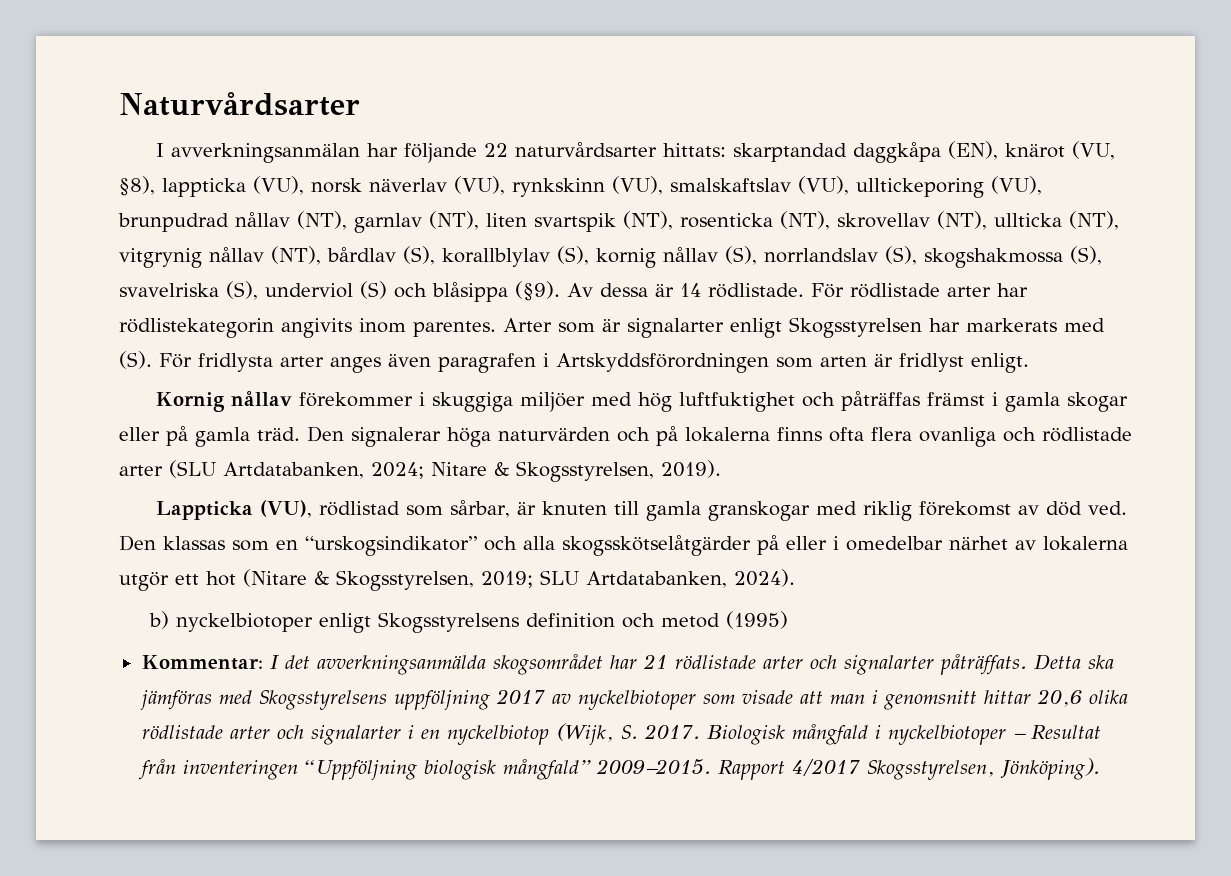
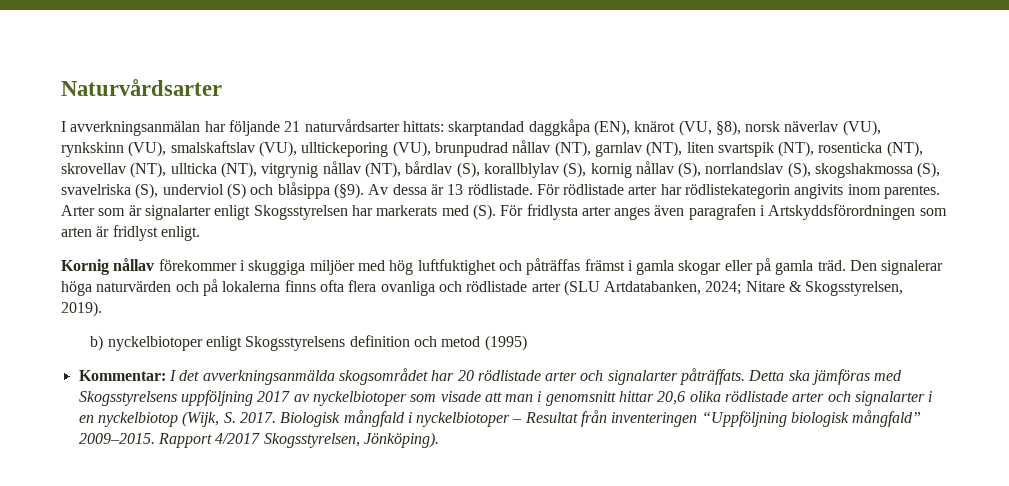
[484,143,509,157] 22 -> [284,121,301,132] 21
[162,176,304,197] lappticka (VU), -> (741, 128) none
[679,283,701,297] 14 -> [447,184,464,195] 13
[156,500,1128,521] [119,535,1128,556] [119,569,795,591] // Lappticka (VU), rödlistad som sårbar, är knuten till gamla granskogar med riklig förekomst av död ved. Den klassas som en “urskogsindikator” och alla skogsskötselåtgärder på eller i omedelbar närhet av lokalerna utgör ett hot (Nitare & Skogsstyrelsen, 2019; SLU Artdatabanken, 2024). -> (102, 309) none
[642,654,668,669] 21 -> [457,370,474,381] 20

